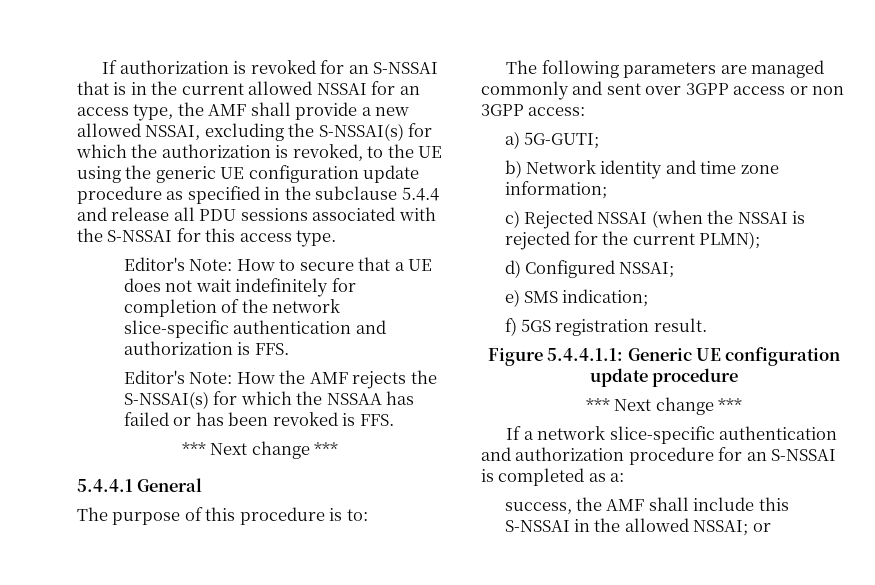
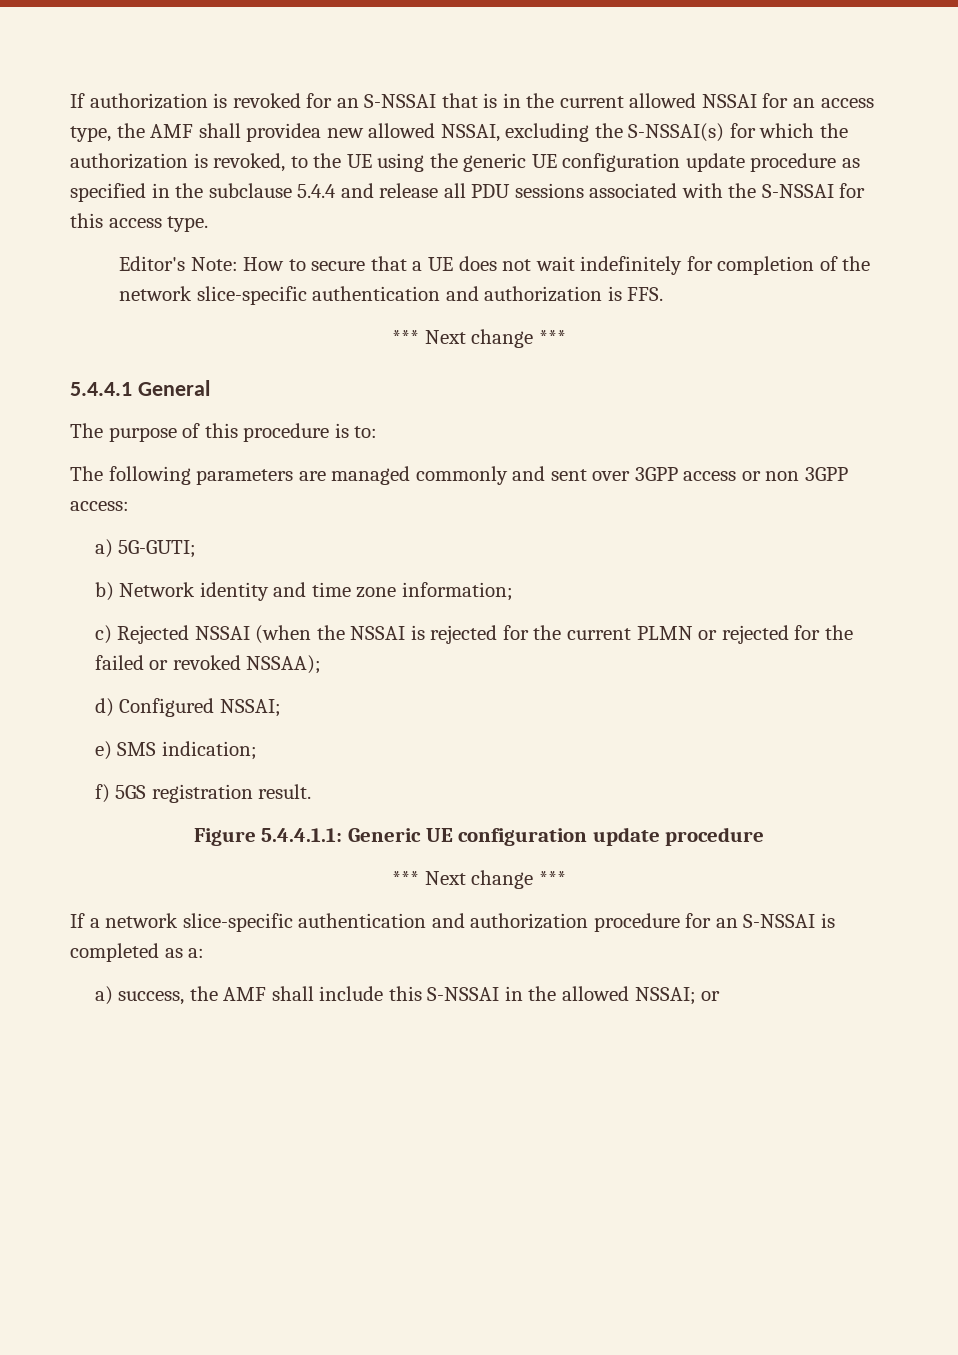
[295,102,372,120] provide a -> [246,123,322,142] providea
[123,370,437,389] [123,391,415,409] [123,412,394,426] // Editor's Note: How the AMF rejects the S-NSSAI(s) for which the NSSAA has failed or has been revoked is FFS. -> (664, 294) none
[699,231,761,249] PLMN); -> [636,625,853,644] [94,655,322,674] PLMN or rejected for the failed or revoked NSSAA);
(625, 477) none -> [94,986,113,1005] a)

